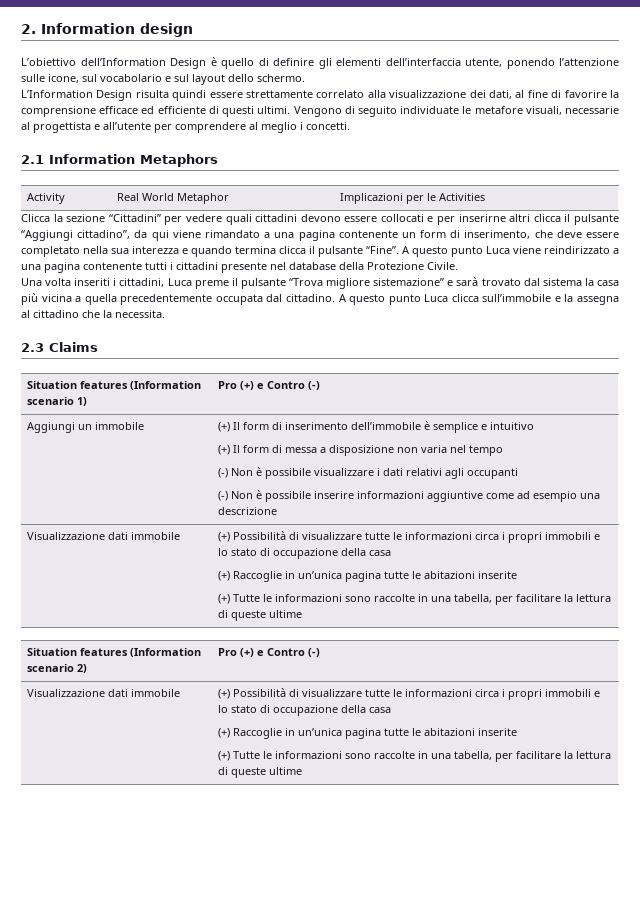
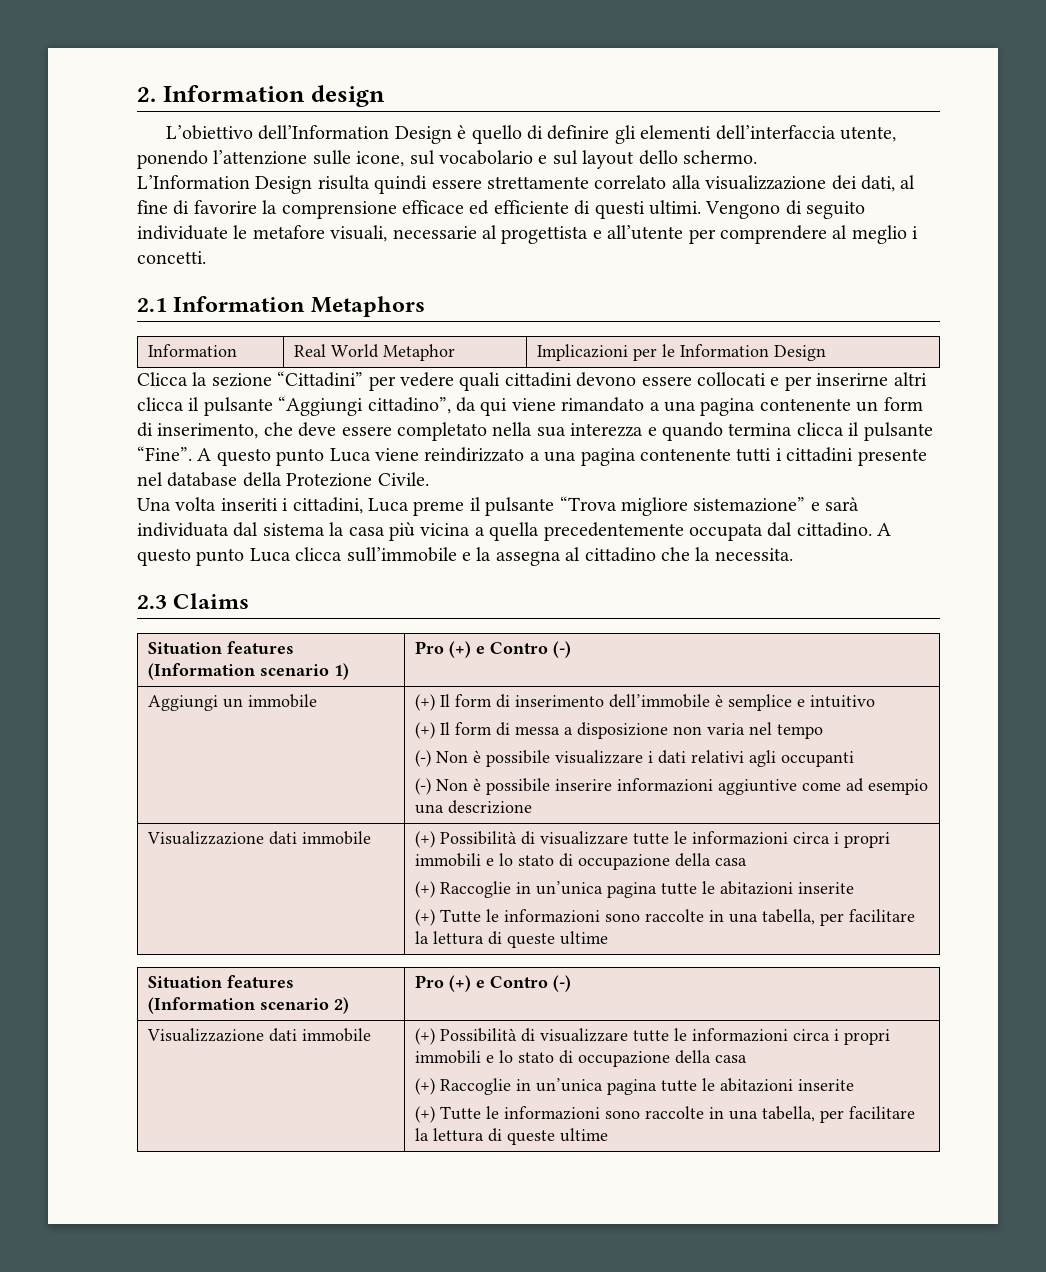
[27,193,66,204] Activity -> [148,344,238,357] Information
[439,193,486,201] Activities -> [680,344,827,361] Information Design
[481,278,521,286] trovato -> [137,522,229,537] individuata

